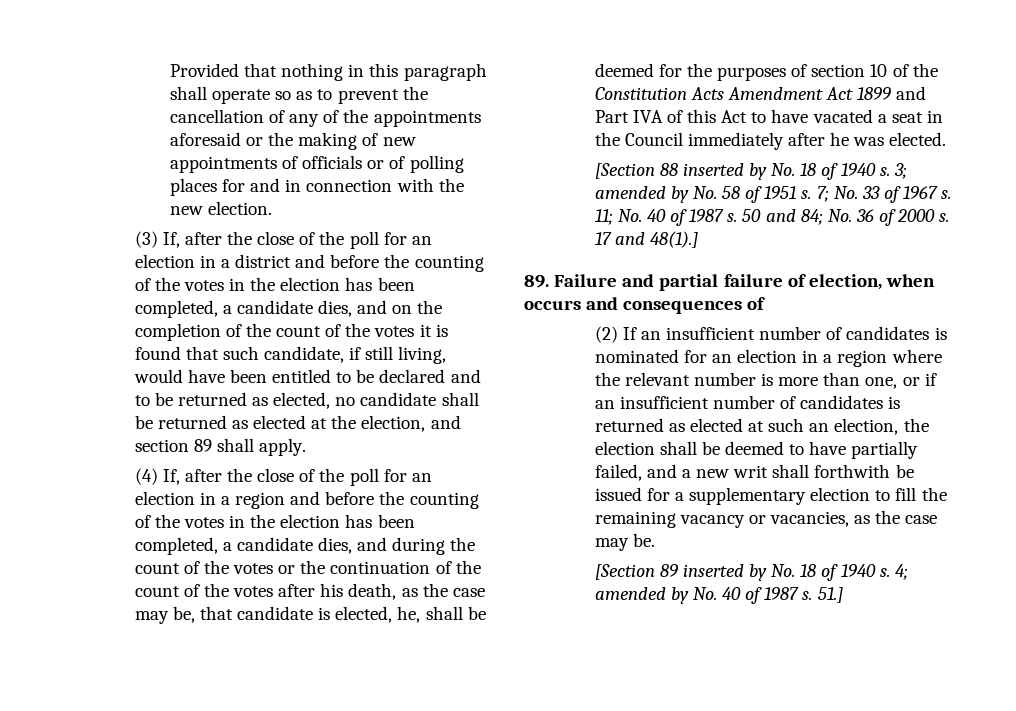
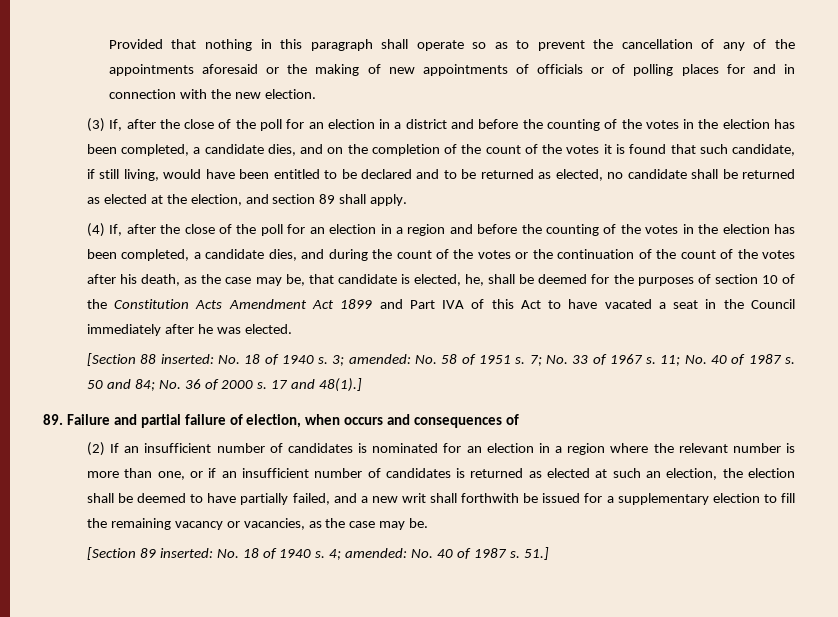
[682,163,768,180] inserted by -> [160,354,214,364] inserted:
[594,186,689,203] amended by -> [348,354,411,364] amended:
[682,564,768,581] inserted by -> [159,548,213,558] inserted:
[594,587,689,604] amended by -> [345,548,408,558] amended:

